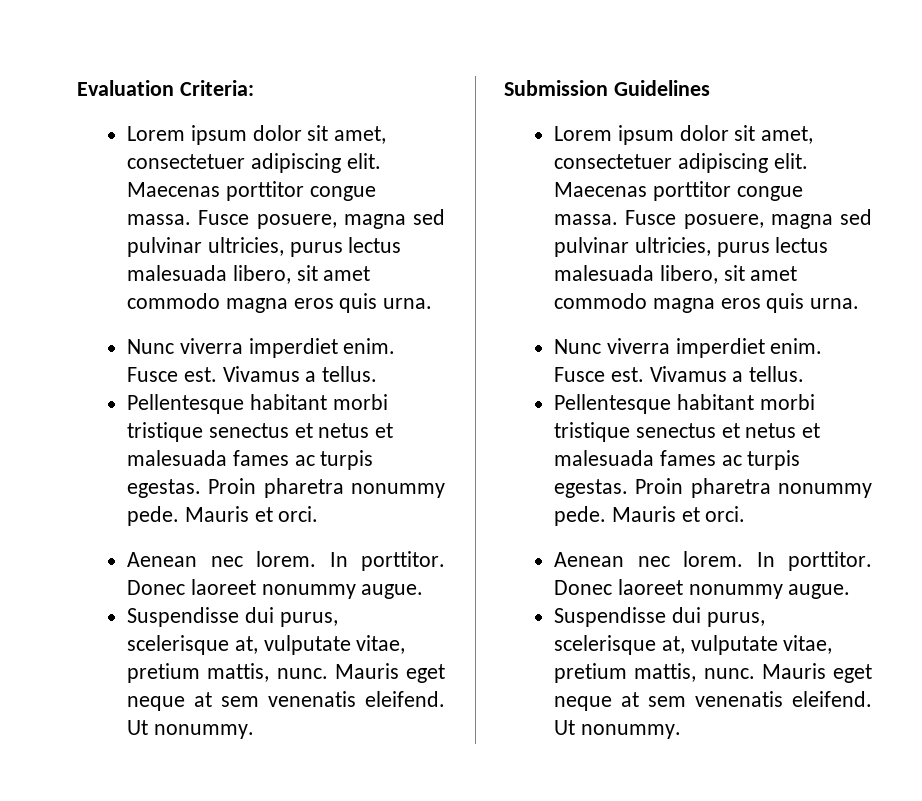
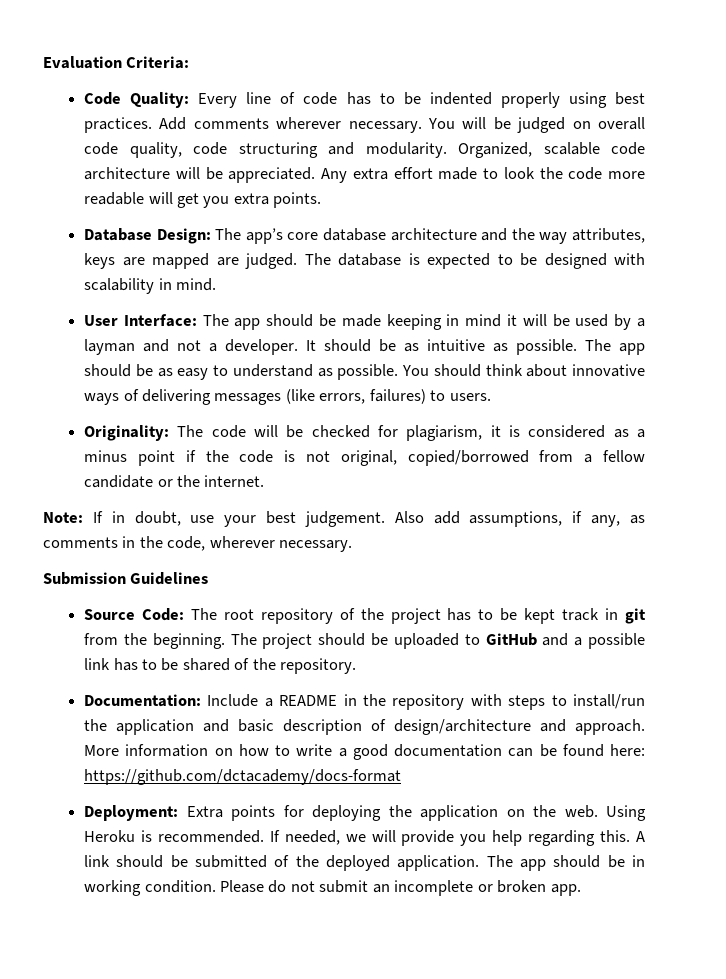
[127,125,387,145] [127,153,381,173] [127,181,376,201] [127,209,445,229] [127,237,402,257] [127,265,371,284] [127,293,433,313] [127,338,396,358] [127,366,378,382] [127,394,388,414] [127,422,394,442] [127,450,374,470] [127,478,445,498] [127,506,319,526] [127,551,445,571] [127,579,424,599] [127,607,338,627] [127,635,406,655] [127,663,445,683] [127,691,445,711] [127,720,254,739] [504,80,710,96] [554,125,814,145] [554,153,808,173] [554,181,803,201] [554,209,872,229] [554,237,829,257] [554,265,798,284] [554,293,860,313] [554,338,823,358] [554,366,805,382] [554,394,815,414] [554,422,821,442] [554,450,801,470] [554,478,872,498] [554,506,746,526] [554,551,872,571] [554,579,851,599] [554,607,765,627] [554,635,833,655] [554,663,872,683] [554,691,872,711] [554,720,681,739] Lorem ipsum dolor sit amet, consectetuer adipiscing elit. Maecenas porttitor congue massa. Fusce posuere, magna sed pulvinar ultricies, purus lectus malesuada libero, sit amet commodo magna eros quis urna. // Nunc viverra imperdiet enim. Fusce est. Vivamus a tellus. // Pellentesque habitant morbi tristique senectus et netus et malesuada fames ac turpis egestas. Proin pharetra nonummy pede. Mauris et orci. // Aenean nec lorem. In porttitor. Donec laoreet nonummy augue. // Suspendisse dui purus, scelerisque at, vulputate vitae, pretium mattis, nunc. Mauris eget neque at sem venenatis eleifend. Ut nonummy. // Submission Guidelines // Lorem ipsum dolor sit amet, consectetuer adipiscing elit. Maecenas porttitor congue massa. Fusce posuere, magna sed pulvinar ultricies, purus lectus malesuada libero, sit amet commodo magna eros quis urna. // Nunc viverra imperdiet enim. Fusce est. Vivamus a tellus. // Pellentesque habitant morbi tristique senectus et netus et malesuada fames ac turpis egestas. Proin pharetra nonummy pede. Mauris et orci. // Aenean nec lorem. In porttitor. Donec laoreet nonummy augue. // Suspendisse dui purus, scelerisque at, vulputate vitae, pretium mattis, nunc. Mauris eget neque at sem venenatis eleifend. Ut nonummy. -> [84,92,646,108] [84,117,646,133] [84,142,645,158] [84,167,645,183] [84,192,322,208] [84,228,646,244] [84,253,645,269] [84,278,216,294] [84,314,646,330] [84,339,645,355] [84,364,645,380] [84,389,491,405] [84,425,645,441] [84,450,645,466] [84,475,265,488] [43,511,645,527] [43,536,353,552] [43,572,209,585] [84,608,646,624] [84,633,645,649] [84,658,357,674] [84,694,646,710] [84,719,645,735] [84,744,645,760] [84,769,402,785] [84,805,647,821] [84,830,645,846] [84,855,645,871] [84,880,581,896] Code Quality: Every line of code has to be indented properly using best practices. Add comments wherever necessary. You will be judged on overall code quality, code structuring and modularity. Organized, scalable code architecture will be appreciated. Any extra effort made to look the code more readable will get you extra points. // Database Design: The app’s core database architecture and the way attributes, keys are mapped are judged. The database is expected to be designed with scalability in mind. // User Interface: The app should be made keeping in mind it will be used by a layman and not a developer. It should be as intuitive as possible. The app should be as easy to understand as possible. You should think about innovative ways of delivering messages (like errors, failures) to users. // Originality: The code will be checked for plagiarism, it is considered as a minus point if the code is not original, copied/borrowed from a fellow candidate or the internet. // Note: If in doubt, use your best judgement. Also add assumptions, if any, as comments in the code, wherever necessary. // Submission Guidelines // Source Code: The root repository of the project has to be kept track in git from the beginning. The project should be uploaded to GitHub and a possible link has to be shared of the repository. // Documentation: Include a README in the repository with steps to install/run the application and basic description of design/architecture and approach. More information on how to write a good documentation can be found here: https://github.com/dctacademy/docs-format // Deployment: Extra points for deploying the application on the web. Using Heroku is recommended. If needed, we will provide you help regarding this. A link should be submitted of the deployed application. The app should be in working condition. Please do not submit an incomplete or broken app.

